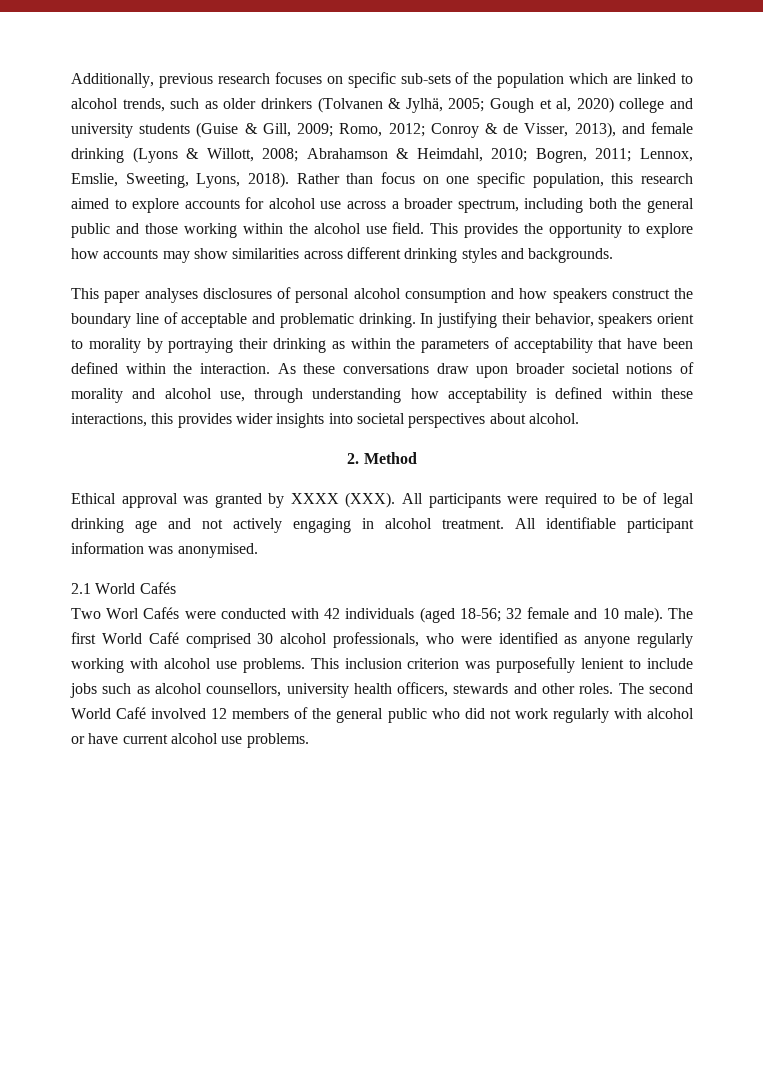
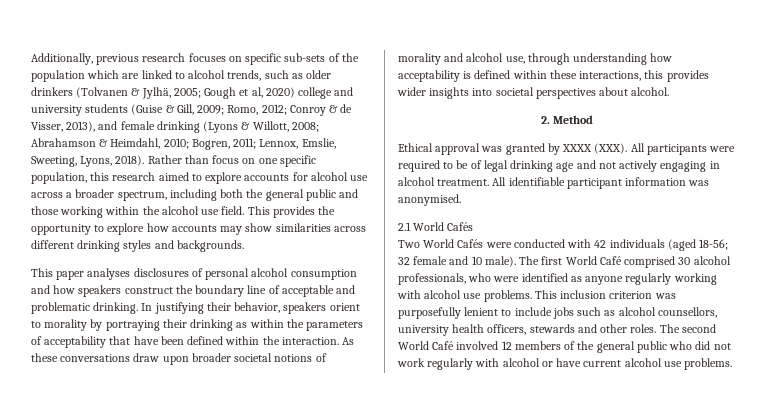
[106,608,140,619] Worl -> [423,239,455,248] World

